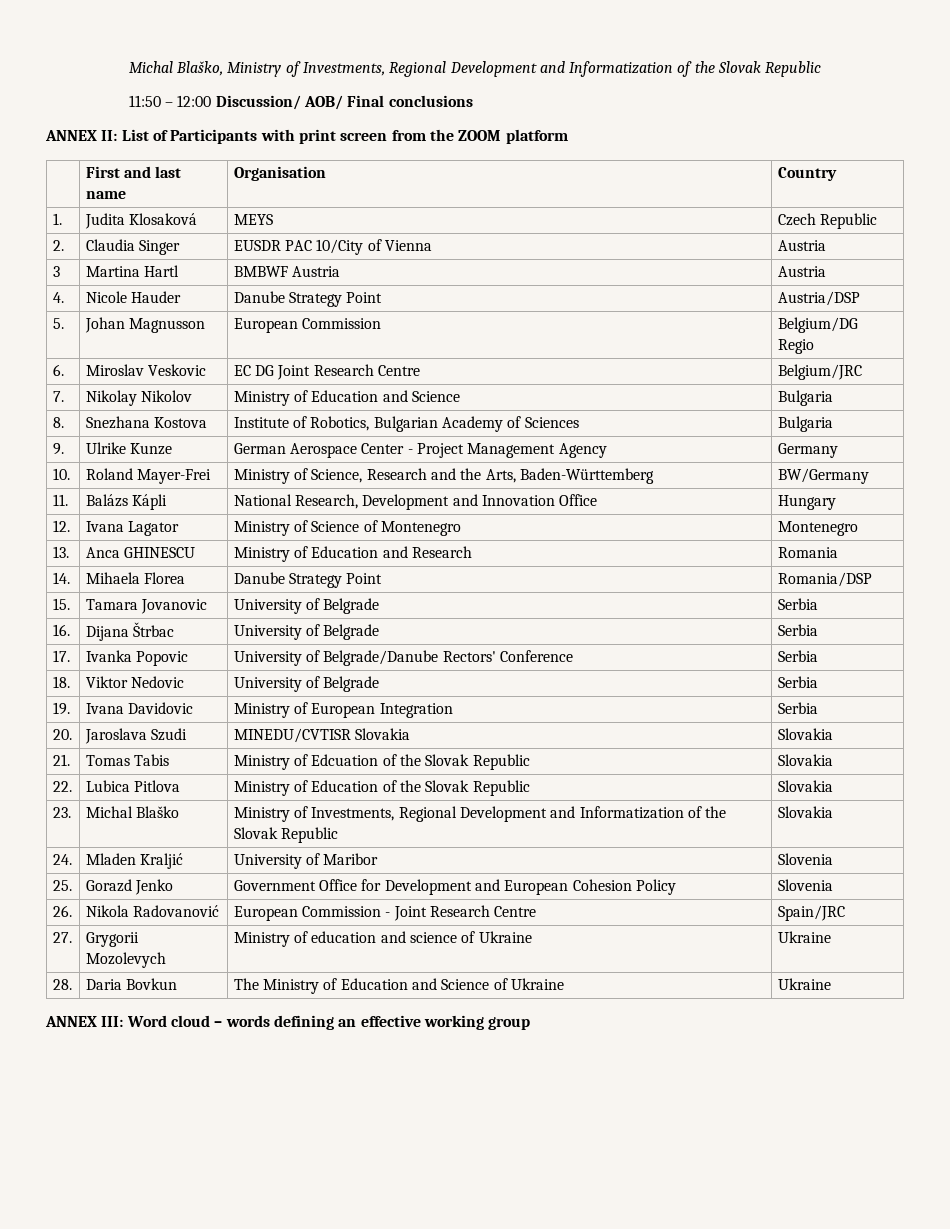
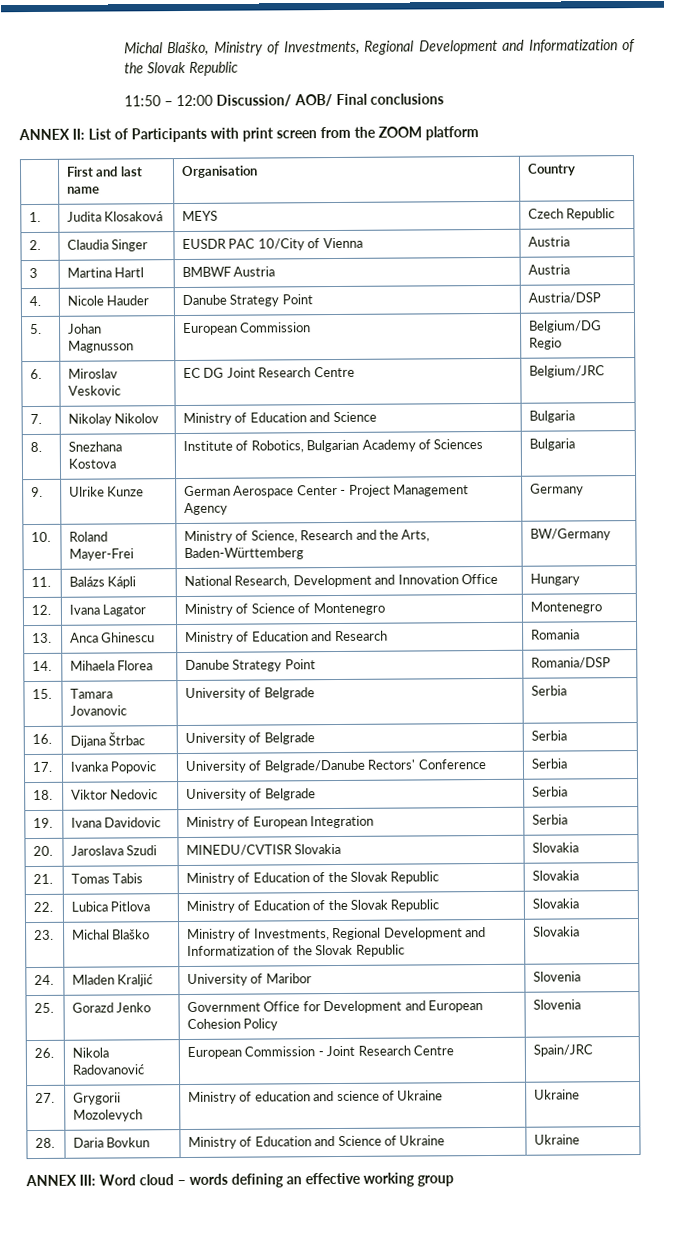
[124,547,196,558] GHINESCU -> [101,632,156,643] Ghinescu
[311,754,379,766] Edcuation -> [252,872,310,883] Education
[233,978,259,990] The -> (151, 1142) none

